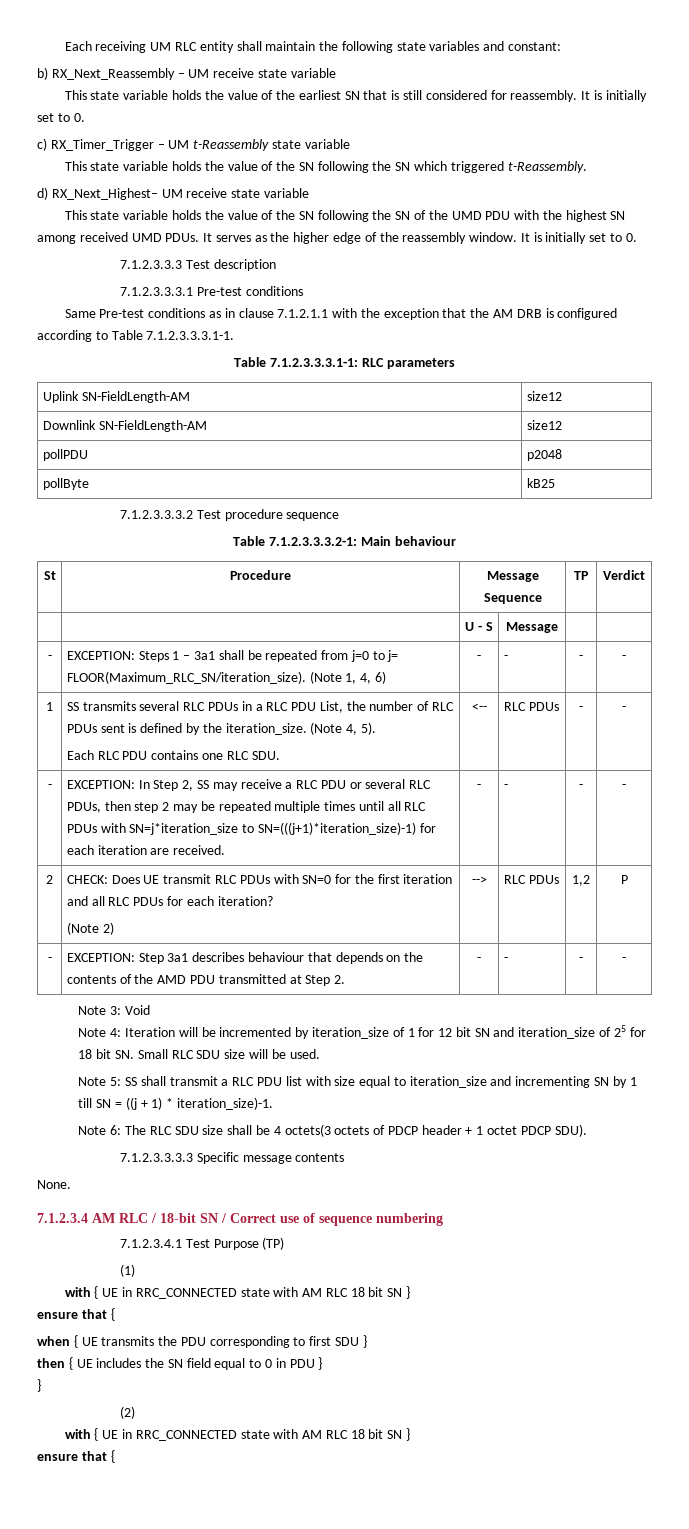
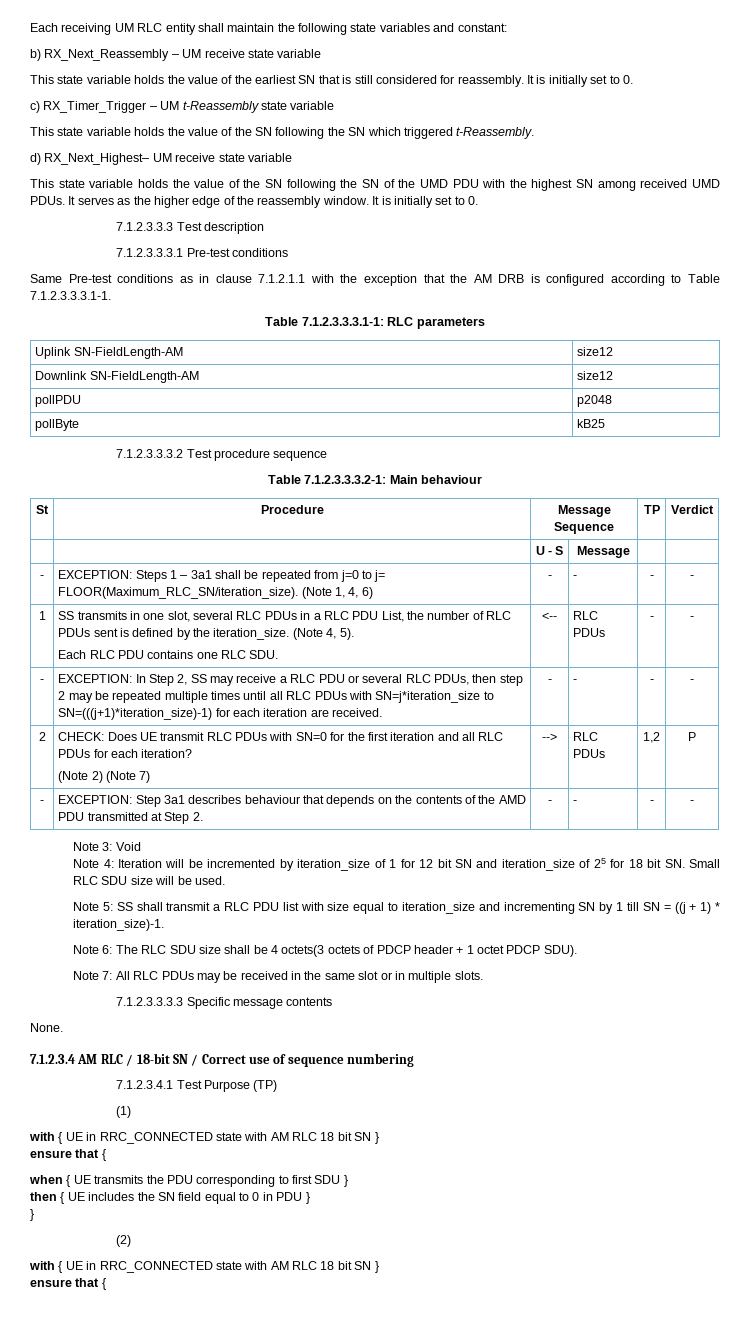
(136, 706) none -> [129,611,190,622] in one slot,
(114, 928) none -> [105,771,151,783] (Note 7)
(587, 1130) none -> [73,971,483,983] // Note 7: All RLC PDUs may be received in the same slot or in multiple slots.

